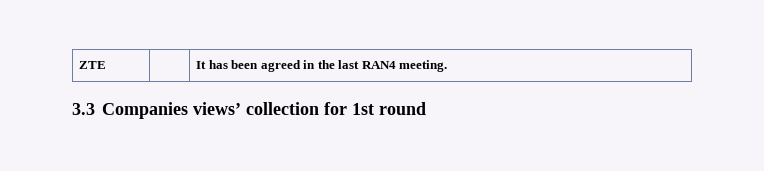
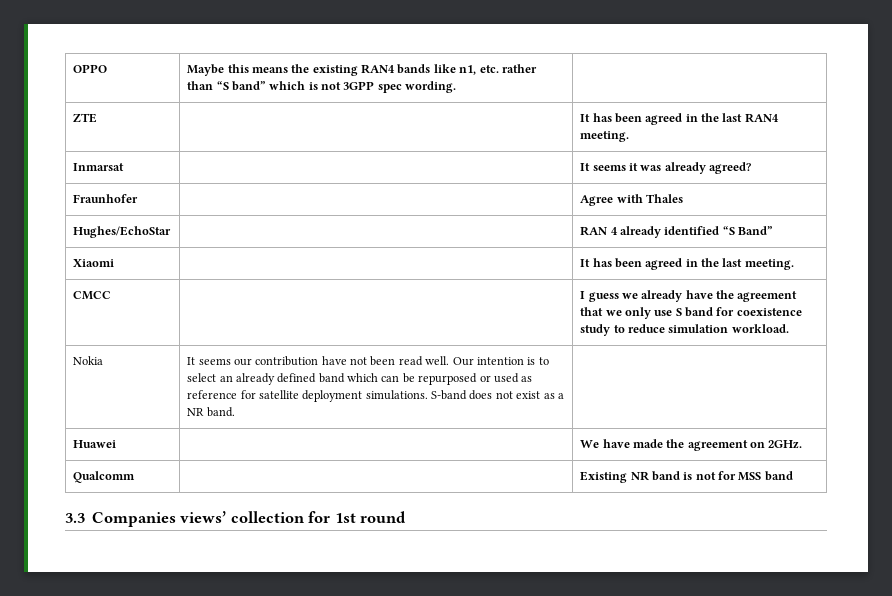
(79, 65) none -> [73,64,108,73] [187,64,537,76] [187,81,457,93] OPPO | Maybe this means the existing RAN4 bands like n1, etc. rather than “S band” which is not 3GPP spec wording. | //
(448, 66) none -> [73,163,125,171] [580,162,751,174] [73,194,139,203] [580,194,683,206] [73,226,172,238] [580,226,773,238] [73,259,115,267] [580,258,794,270] [73,291,112,300] [580,290,798,302] [580,307,802,319] [580,324,789,336] [73,356,104,365] [187,356,549,366] [187,373,533,385] [187,390,564,402] [187,407,235,417] [73,440,117,448] [580,439,803,451] [73,471,136,483] [580,471,793,483] // Inmarsat | | It seems it was already agreed? // Fraunhofer | | Agree with Thales // Hughes/EchoStar | | RAN 4 already identified “S Band” // Xiaomi | | It has been agreed in the last meeting. // CMCC | | I guess we already have the agreement that we only use S band for coexistence study to reduce simulation workload. // Nokia | It seems our contribution have not been read well. Our intention is to select an already defined band which can be repurposed or used as reference for satellite deployment simulations. S-band does not exist as a NR band. | // Huawei | | We have made the agreement on 2GHz. // Qualcomm | | Existing NR band is not for MSS band

